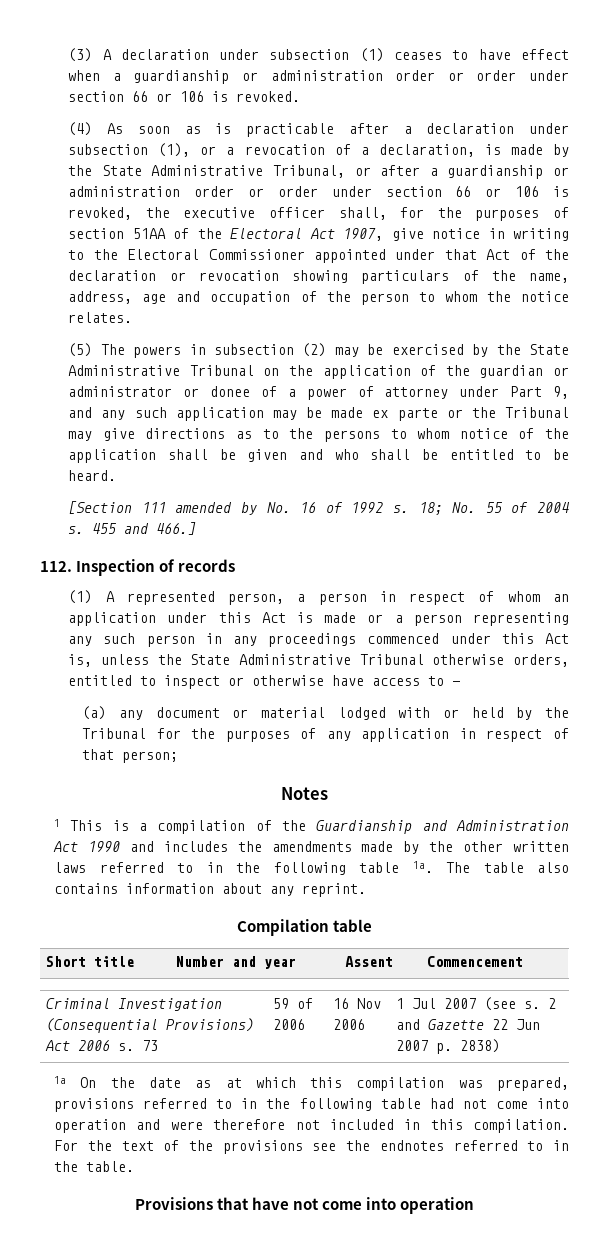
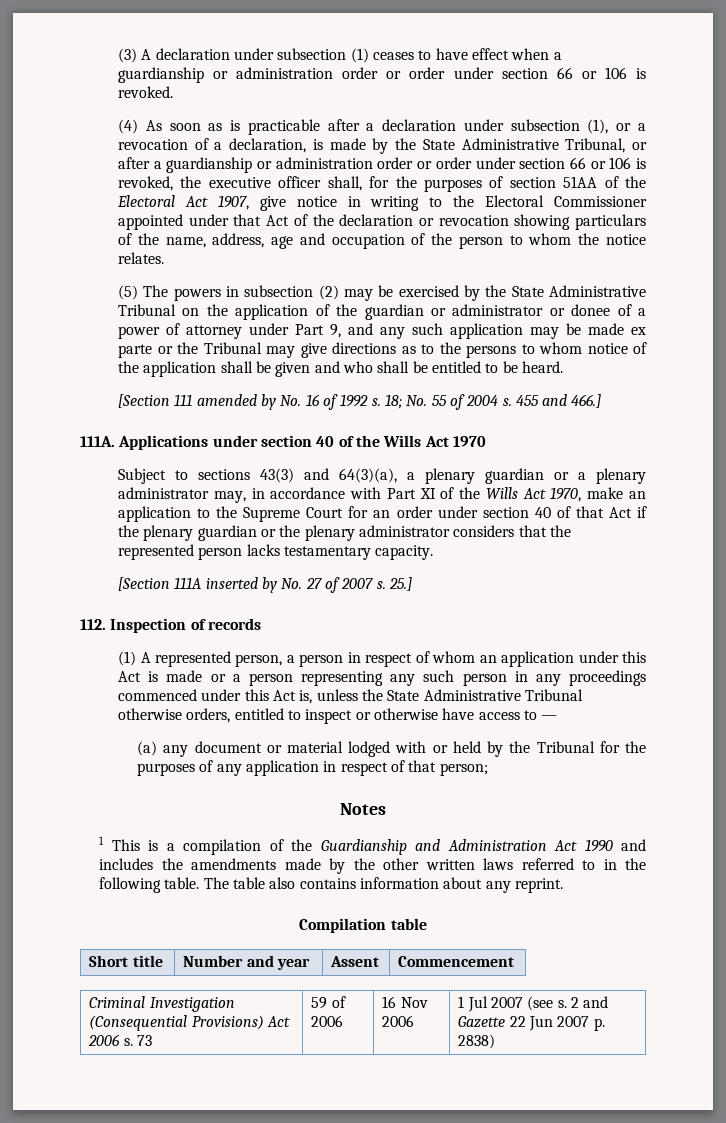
(197, 528) none -> [80,435,486,450] [118,468,646,484] [118,487,646,503] [118,506,647,522] [118,525,571,541] [118,544,434,560] [118,577,412,593] // 111A. Applications under section 40 of the Wills Act 1970 // Subject to sections 43(3) and 64(3)(a), a plenary guardian or a plenary administrator may, in accordance with Part XI of the Wills Act 1970, make an application to the Supreme Court for an order under section 40 of that Act if the plenary guardian or the plenary administrator considers that the represented person lacks testamentary capacity. // [Section 111A inserted by No. 27 of 2007 s. 25.]
[359,861,433,873] table 1a. -> [164,877,200,889] table.
[54,1076,570,1091] [54,1098,569,1112] [54,1119,570,1133] [54,1140,569,1154] [54,1161,135,1172] [134,1197,475,1214] // 1a On the date as at which this compilation was prepared, provisions referred to in the following table had not come into operation and were therefore not included in this compilation. For the text of the provisions see the endnotes referred to in the table. // Provisions that have not come into operation -> (496, 1041) none

